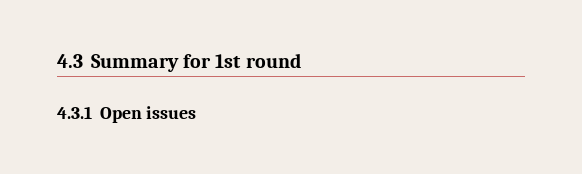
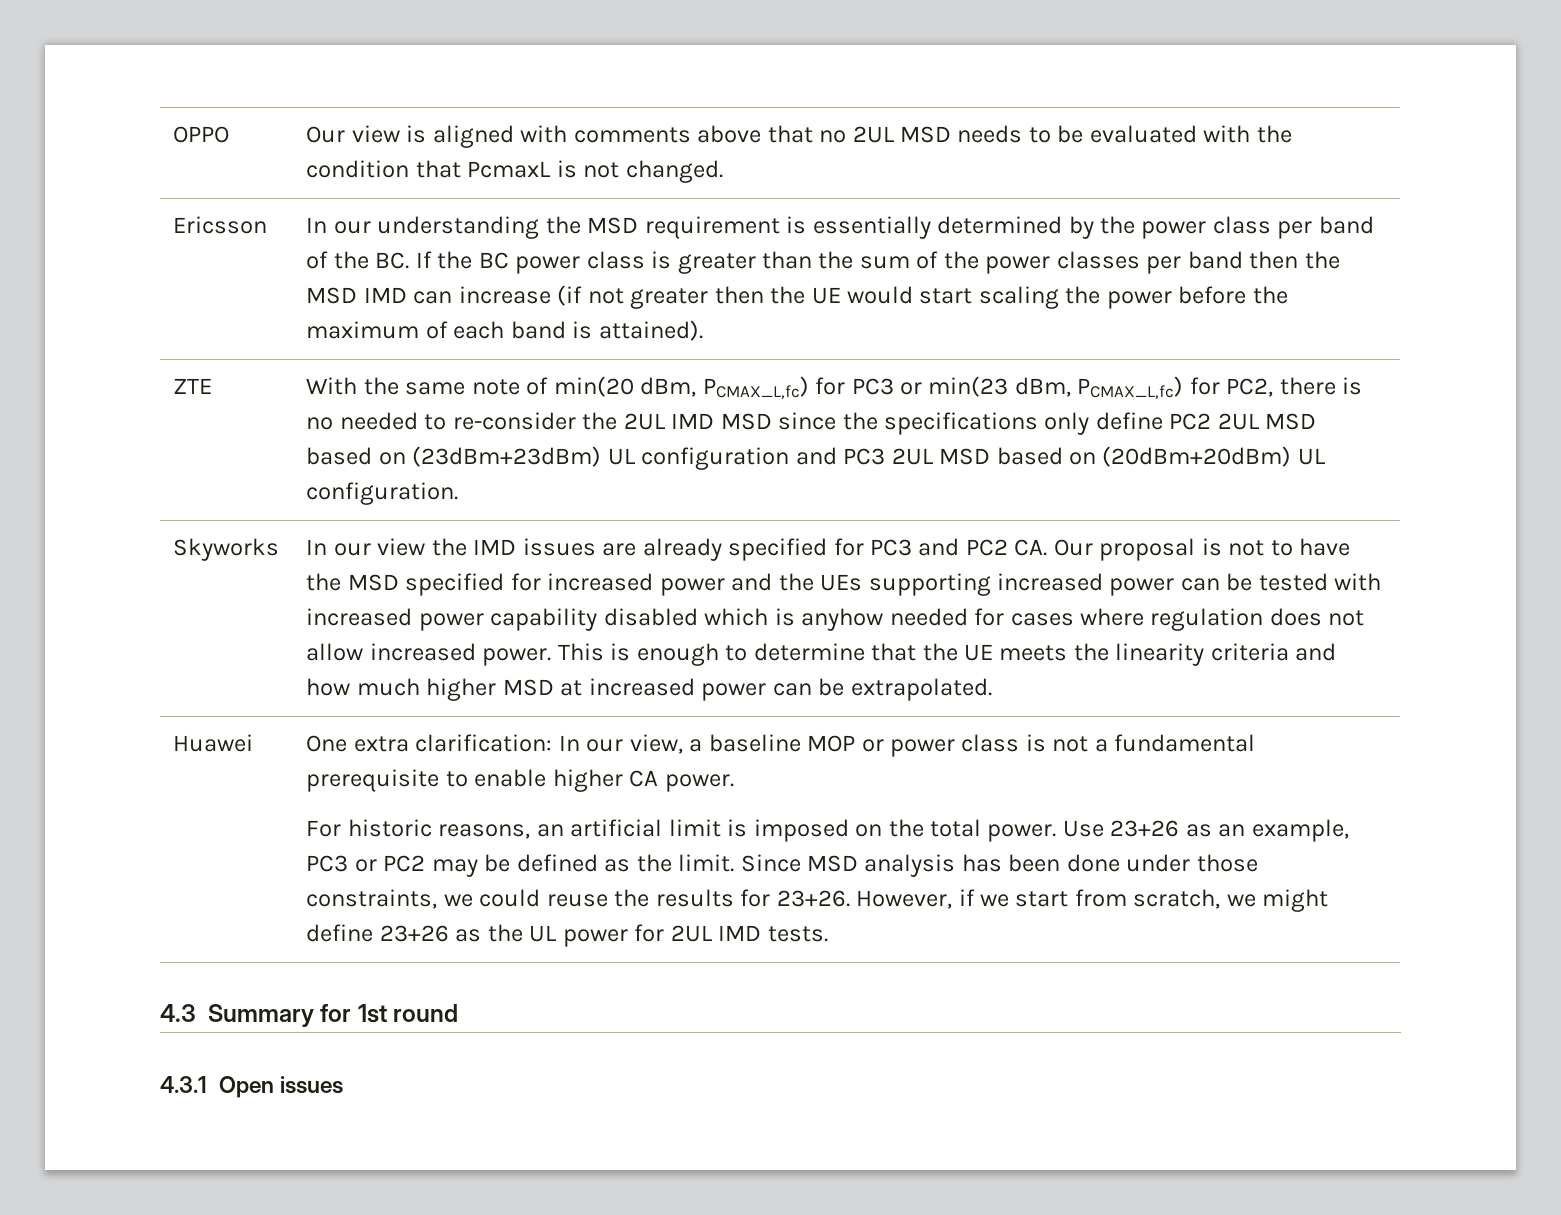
(57, 61) none -> [173,126,230,143] [306,125,1292,148] [306,160,723,183] [173,216,268,234] [306,216,1374,239] [306,251,1340,274] [306,285,1288,309] [306,320,703,341] [173,378,213,394] [306,376,1363,399] [306,412,1317,435] [306,446,1325,470] [306,482,459,505] [173,538,280,561] [306,538,1351,561] [306,573,1382,596] [306,608,1365,631] [306,643,1337,666] [306,678,992,701] [173,734,254,752] [306,734,1256,757] [306,769,734,792] [306,819,1349,842] [306,854,1258,877] [306,889,1329,912] [306,924,828,947] OPPO | Our view is aligned with comments above that no 2UL MSD needs to be evaluated with the condition that PcmaxL is not changed. // Ericsson | In our understanding the MSD requirement is essentially determined by the power class per band of the BC. If the BC power class is greater than the sum of the power classes per band then the MSD IMD can increase (if not greater then the UE would start scaling the power before the maximum of each band is attained). // ZTE | With the same note of min(20 dBm, PCMAX_L,fc) for PC3 or min(23 dBm, PCMAX_L,fc) for PC2, there is no needed to re-consider the 2UL IMD MSD since the specifications only define PC2 2UL MSD based on (23dBm+23dBm) UL configuration and PC3 2UL MSD based on (20dBm+20dBm) UL configuration. // Skyworks | In our view the IMD issues are already specified for PC3 and PC2 CA. Our proposal is not to have the MSD specified for increased power and the UEs supporting increased power can be tested with increased power capability disabled which is anyhow needed for cases where regulation does not allow increased power. This is enough to determine that the UE meets the linearity criteria and how much higher MSD at increased power can be extrapolated. // Huawei | One extra clarification: In our view, a baseline MOP or power class is not a fundamental prerequisite to enable higher CA power. // For historic reasons, an artificial limit is imposed on the total power. Use 23+26 as an example, PC3 or PC2 may be defined as the limit. Since MSD analysis has been done under those constraints, we could reuse the results for 23+26. However, if we start from scratch, we might define 23+26 as the UL power for 2UL IMD tests. //

